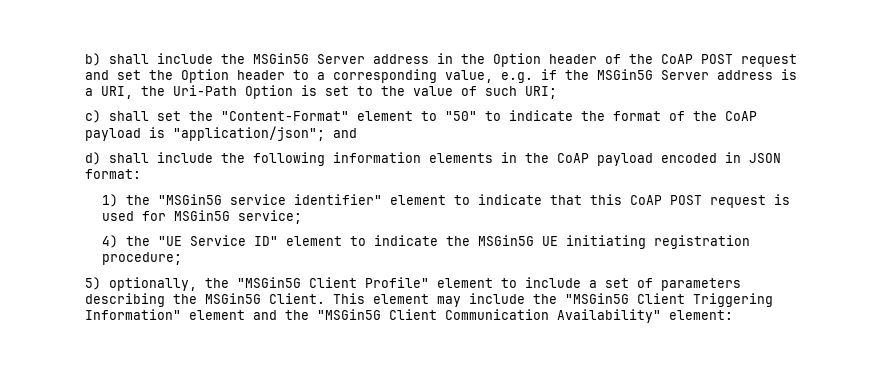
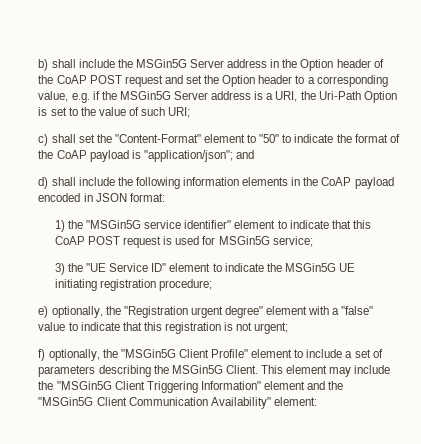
[101,235,118,248] 4) -> [54,263,65,275] 3)
[84,277,101,290] 5) -> [38,306,374,318] [38,322,289,334] [38,349,46,361] e) optionally, the "Registration urgent degree" element with a "false" value to indicate that this registration is not urgent; // f)

